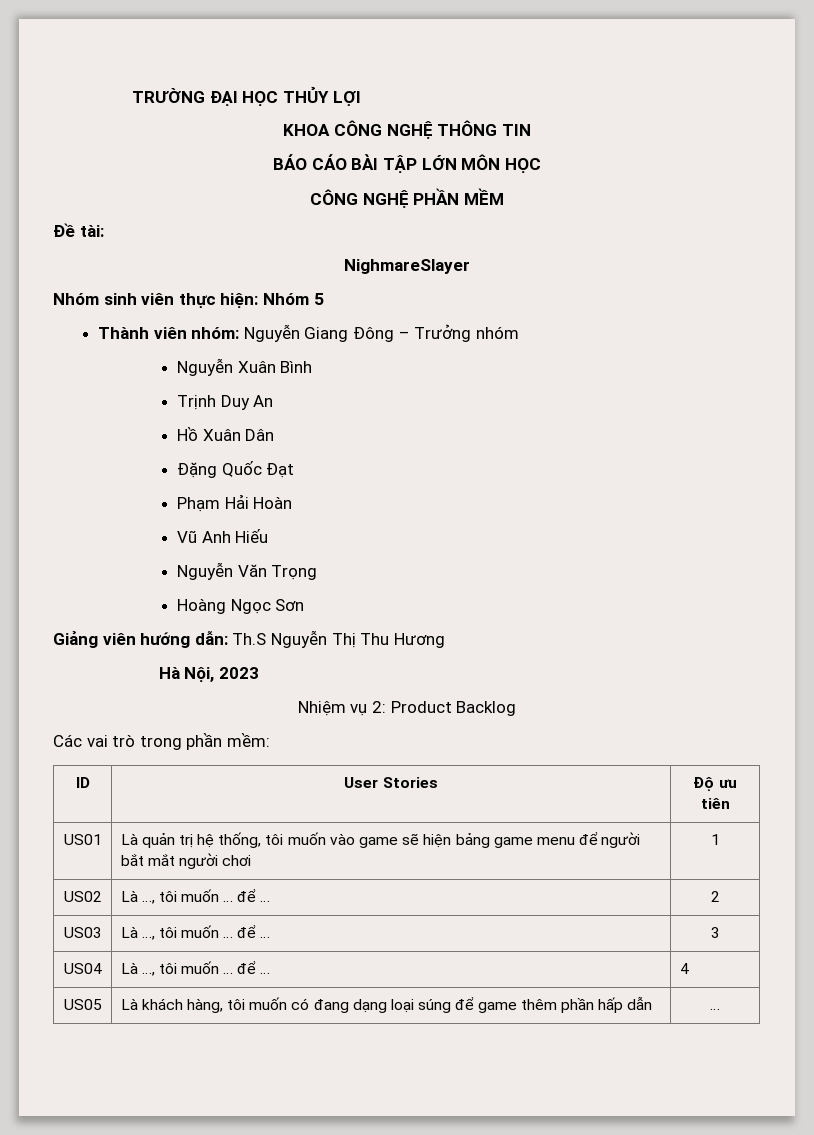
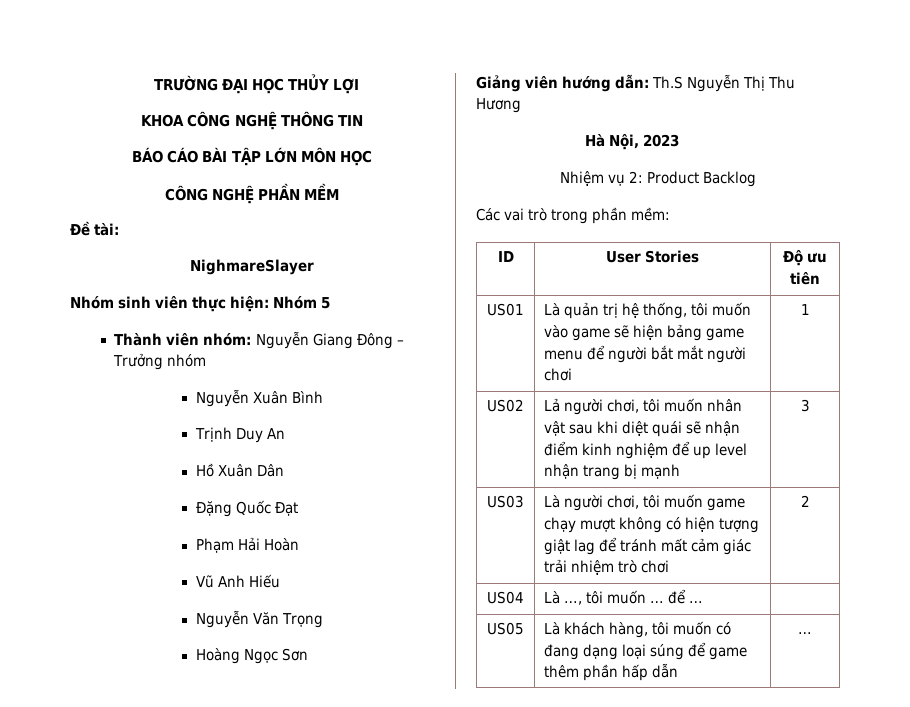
[120,889,270,904] [710,891,720,902] [63,927,102,938] [120,925,270,940] [710,927,720,938] Là …, tôi muốn … để … | 2 // US03 | Là …, tôi muốn … để … | 3 -> [544,398,743,415] [544,421,741,437] [544,441,748,459] [544,464,681,480] [800,399,810,412] [487,495,524,508] [544,494,746,511] [544,517,760,533] [544,537,752,555] [544,559,670,575] [800,495,810,507] Lả người chơi, tôi muốn nhân vật sau khi diệt quái sẽ nhận điểm kinh nghiệm để up level nhận trang bị mạnh | 3 // US03 | Là người chơi, tôi muốn game chạy mượt không có hiện tượng giật lag để tránh mất cảm giác trải nhiệm trò chơi | 2
[679,963,689,974] 4 -> (704, 602) none

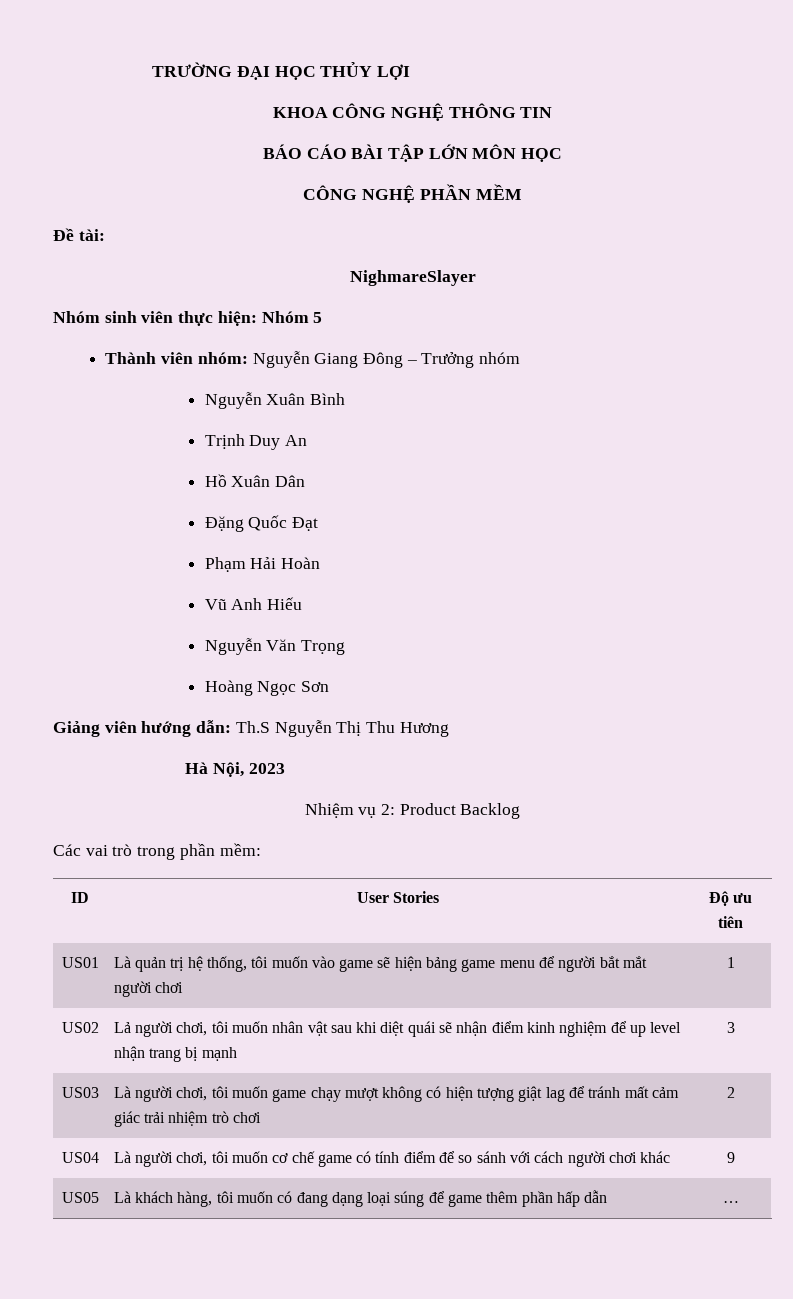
[564,589,704,605] …, tôi muốn … để … | -> [134,1151,671,1167] [726,1152,735,1163] người chơi, tôi muốn cơ chế game có tính điểm để so sánh với cách người chơi khác | 9

